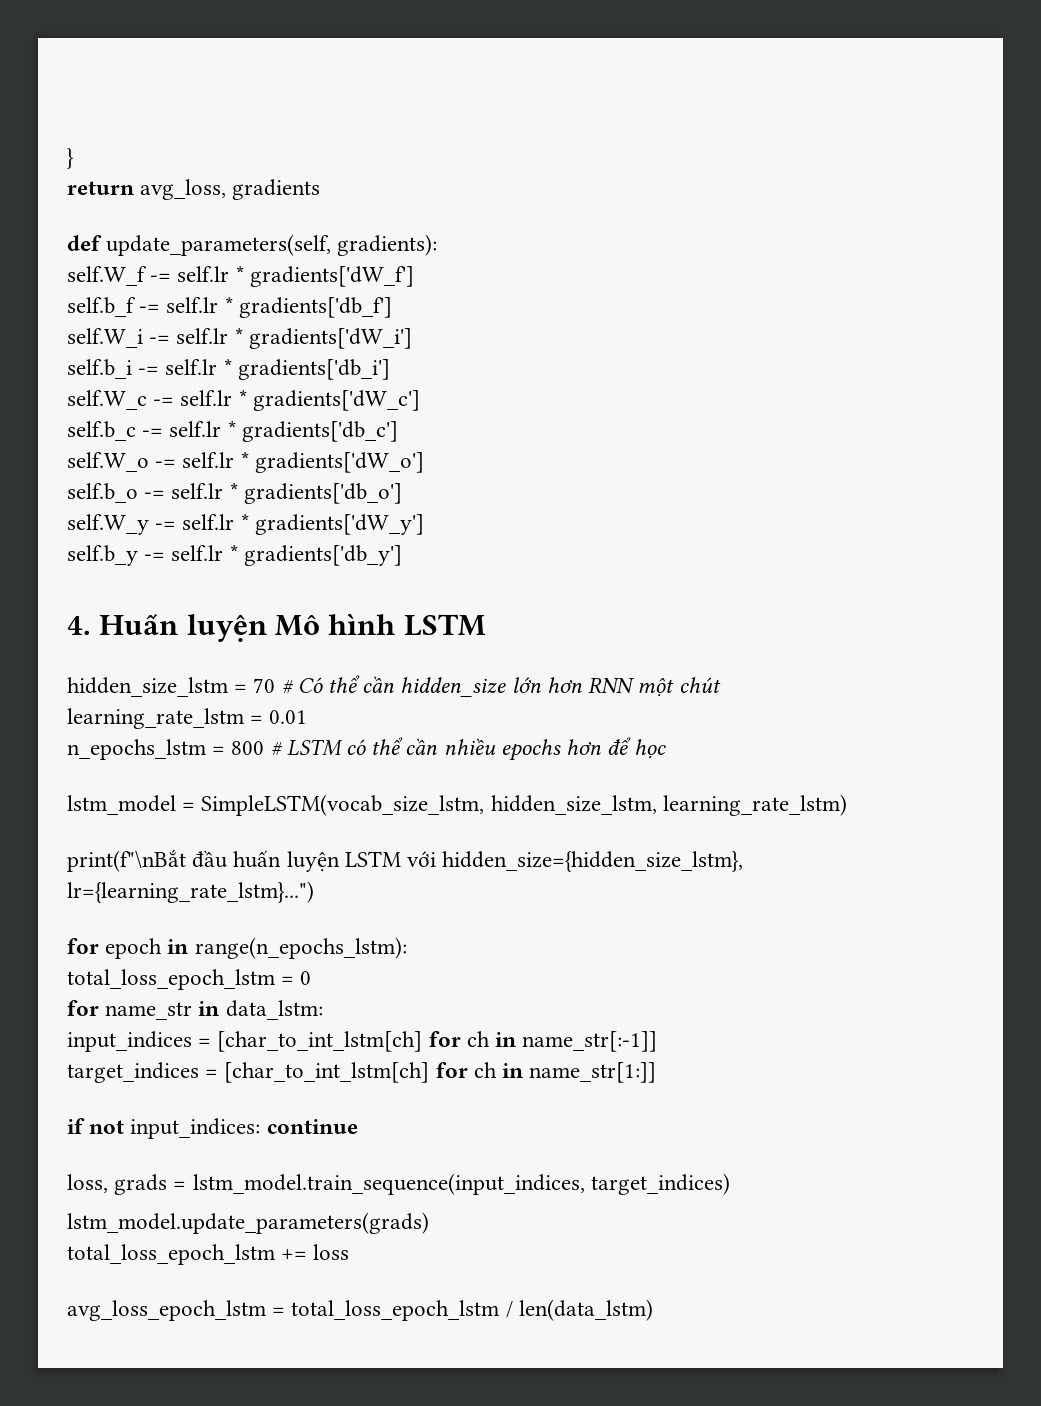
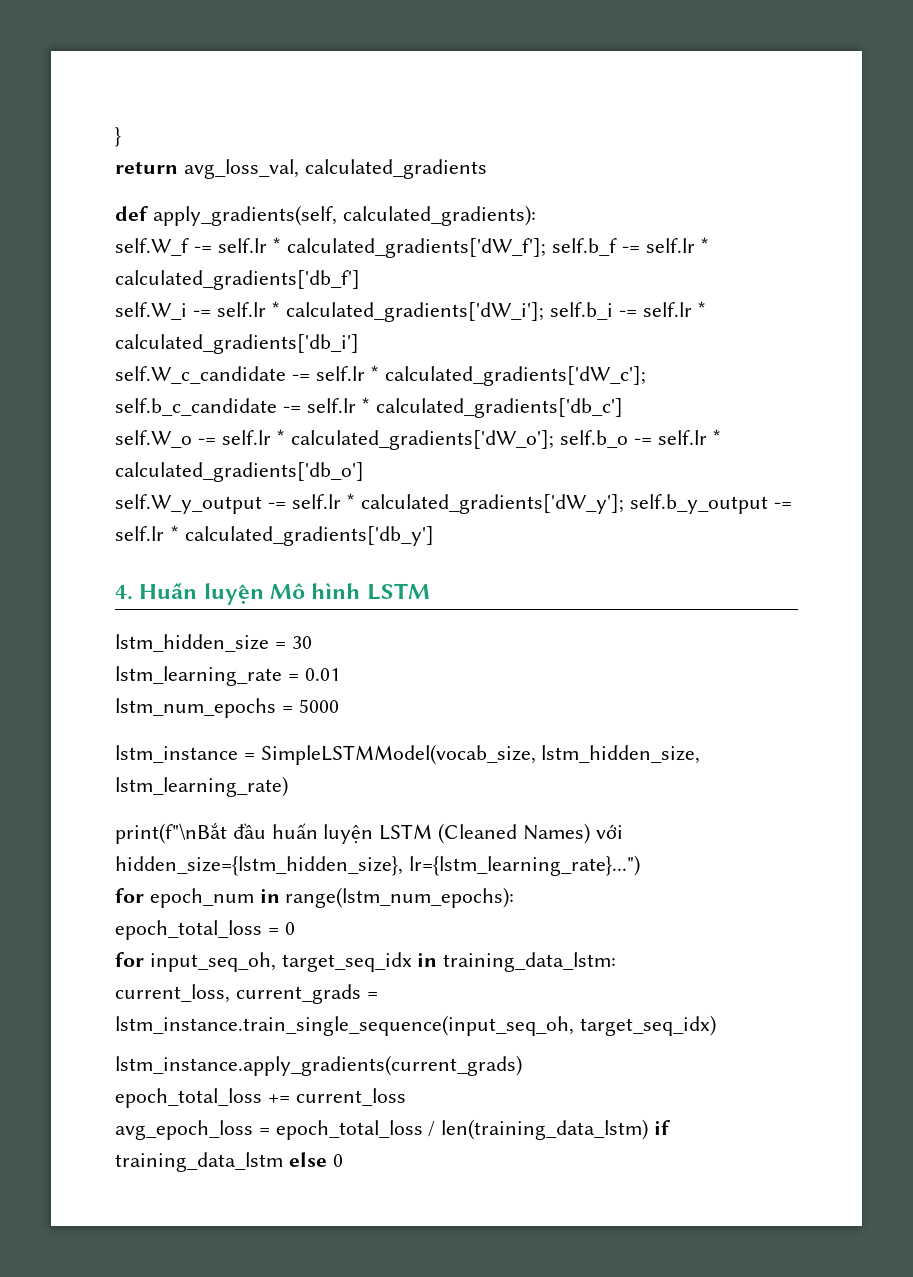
[140,179,321,200] avg_loss, gradients -> [183,159,487,179] avg_loss_val, calculated_gradients
[106,234,438,256] update_parameters(self, gradients): -> [152,205,536,226] apply_gradients(self, calculated_gradients):
[249,266,414,287] gradients['dW_f'] // -> [287,238,547,258] calculated_gradients['dW_f'];
[238,297,392,318] gradients['db_f'] -> [115,270,360,290] calculated_gradients['db_f']
[248,328,412,349] gradients['dW_i'] // -> [286,302,545,322] calculated_gradients['dW_i'];
[237,359,390,380] [67,389,420,411] [67,420,398,442] gradients['db_i'] // self.W_c -= self.lr * gradients['dW_c'] // self.b_c -= self.lr * gradients['db_c'] -> [115,334,359,354] [115,365,647,386] [115,397,624,418] calculated_gradients['db_i'] // self.W_c_candidate -= self.lr * calculated_gradients['dW_c']; self.b_c_candidate -= self.lr * calculated_gradients['db_c']
[254,452,424,473] gradients['dW_o'] // -> [291,430,555,450] calculated_gradients['dW_o'];
[243,483,402,504] [67,513,424,535] [67,544,402,566] gradients['db_o'] // self.W_y -= self.lr * gradients['dW_y'] // self.b_y -= self.lr * gradients['db_y'] -> [115,462,364,482] [115,493,792,514] [115,525,434,546] calculated_gradients['db_o'] // self.W_y_output -= self.lr * calculated_gradients['dW_y']; self.b_y_output -= self.lr * calculated_gradients['db_y']
[67,675,721,697] [67,708,308,729] [67,737,666,761] [67,794,847,816] hidden_size_lstm = 70 # Có thể cần hidden_size lớn hơn RNN một chút // learning_rate_lstm = 0.01 // n_epochs_lstm = 800 # LSTM có thể cần nhiều epochs hơn để học // lstm_model = SimpleLSTM(vocab_size_lstm, hidden_size_lstm, learning_rate_lstm) -> [115,634,312,652] [115,666,340,686] [115,698,339,718] [115,744,701,765] [115,776,288,797] lstm_hidden_size = 30 // lstm_learning_rate = 0.01 // lstm_num_epochs = 5000 // lstm_instance = SimpleLSTMModel(vocab_size, lstm_hidden_size, lstm_learning_rate)
[407,851,744,872] [67,881,314,903] [67,937,407,959] [67,969,312,990] [67,1000,323,1020] [67,1031,658,1052] [67,1062,657,1083] [67,1118,358,1139] [67,1173,730,1195] [67,1212,429,1234] [67,1244,350,1265] [67,1299,653,1321] với hidden_size={hidden_size_lstm}, lr={learning_rate_lstm}...") // for epoch in range(n_epochs_lstm): // total_loss_epoch_lstm = 0 // for name_str in data_lstm: // input_indices = [char_to_int_lstm[ch] for ch in name_str[:-1]] // target_indices = [char_to_int_lstm[ch] for ch in name_str[1:]] // if not input_indices: continue // loss, grads = lstm_model.train_sequence(input_indices, target_indices) // lstm_model.update_parameters(grads) // total_loss_epoch_lstm += loss // avg_loss_epoch_lstm = total_loss_epoch_lstm / len(data_lstm) -> [438,823,623,844] [115,855,640,876] [115,887,515,908] [115,920,295,940] [115,952,617,972] [115,984,378,1004] [115,1015,716,1036] [115,1055,522,1076] [115,1088,406,1108] [115,1119,671,1140] [115,1152,343,1172] (Cleaned Names) với hidden_size={lstm_hidden_size}, lr={lstm_learning_rate}...") // for epoch_num in range(lstm_num_epochs): // epoch_total_loss = 0 // for input_seq_oh, target_seq_idx in training_data_lstm: // current_loss, current_grads = lstm_instance.train_single_sequence(input_seq_oh, target_seq_idx) // lstm_instance.apply_gradients(current_grads) // epoch_total_loss += current_loss // avg_epoch_loss = epoch_total_loss / len(training_data_lstm) if training_data_lstm else 0

